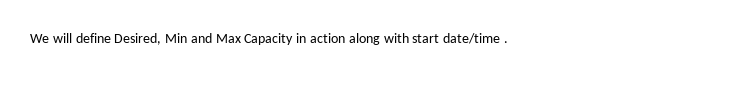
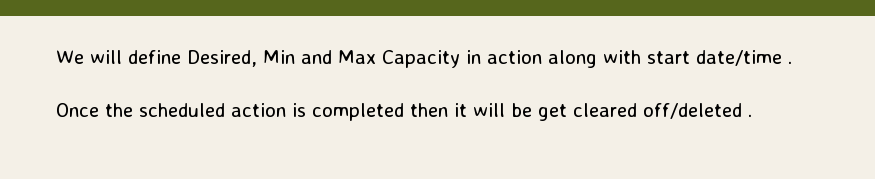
(508, 42) none -> [56,103,752,121] // Once the scheduled action is completed then it will be get cleared off/deleted .

